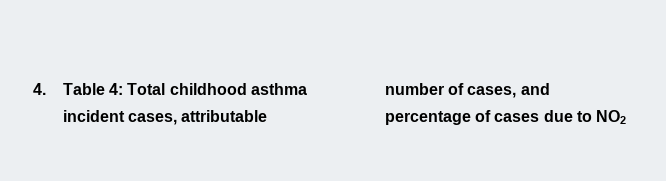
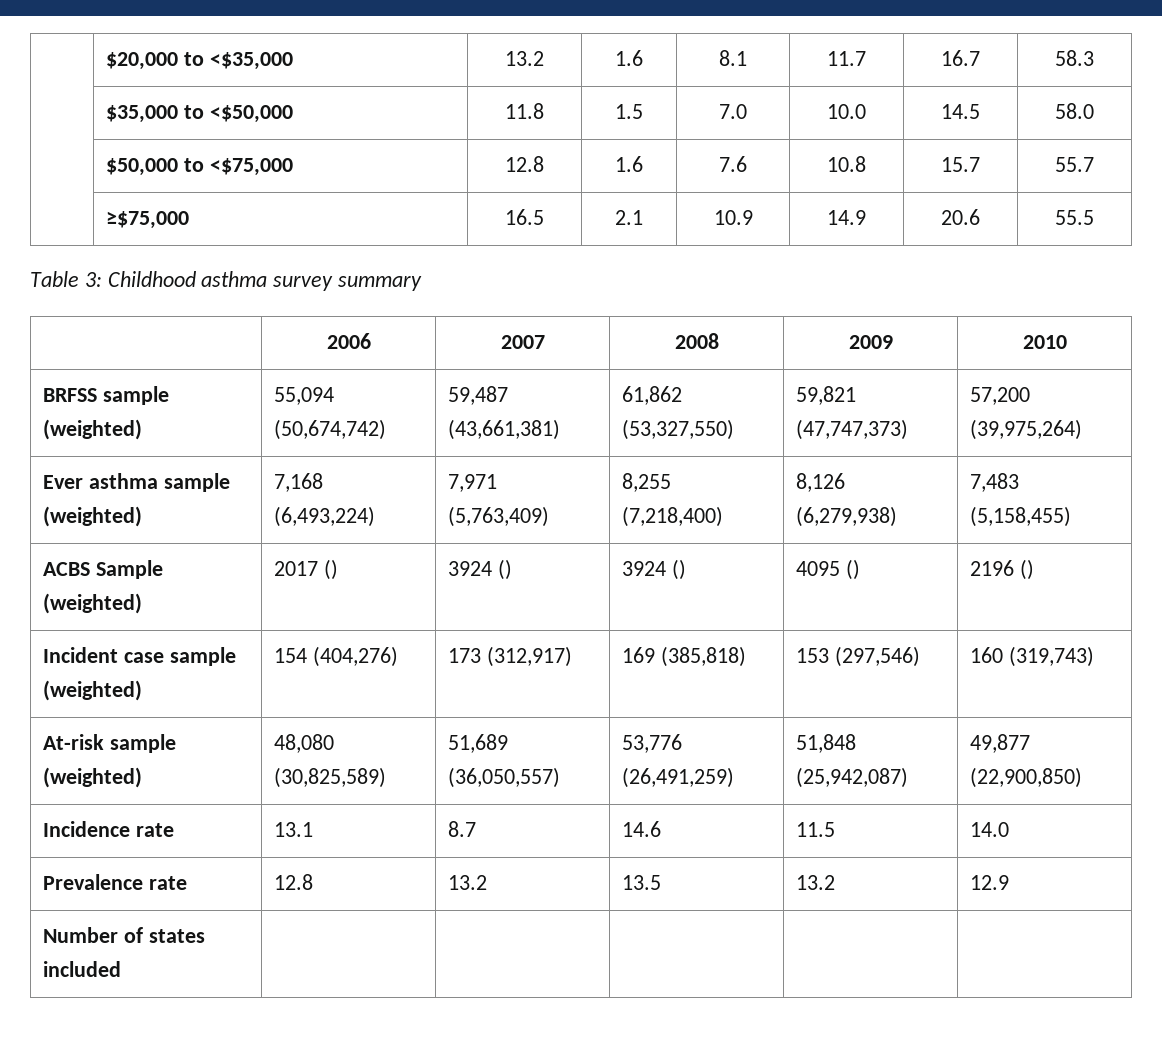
[33,83,307,95] [62,110,268,125] [384,83,550,98] [384,110,627,125] 4. Table 4: Total childhood asthma incident cases, attributable number of cases, and percentage of cases due to NO2 -> [105,52,293,70] [505,51,544,66] [615,50,643,66] [719,50,747,66] [827,51,866,66] [941,50,980,66] [1055,50,1094,66] [105,105,293,123] [505,103,544,119] [615,104,643,119] [719,104,747,119] [827,104,866,119] [941,104,980,119] [1055,103,1094,119] [105,158,293,176] [505,156,544,172] [615,156,643,172] [719,156,747,172] [827,156,866,172] [941,157,980,172] [1055,157,1094,172] [105,211,189,229] [505,209,544,225] [615,210,643,225] [713,210,753,225] [827,210,866,225] [941,209,980,225] [1055,210,1094,225] [30,271,423,291] [326,333,371,349] [500,335,545,349] [674,333,719,349] [848,335,893,349] [1022,335,1067,349] [42,386,169,405] [42,419,142,440] [273,387,334,405] [273,419,386,440] [447,386,508,405] [447,419,560,440] [621,386,682,405] [621,419,734,440] [795,386,856,405] [795,419,908,440] [969,387,1030,405] [969,419,1082,440] [42,473,230,492] [42,506,142,527] [273,473,323,492] [273,506,375,527] [447,474,497,492] [447,506,549,527] [621,473,671,492] [621,506,723,527] [795,473,845,492] [795,506,897,527] [969,473,1019,492] [969,506,1071,527] [42,560,163,579] [42,593,142,614] [273,559,338,580] [447,559,512,580] [621,559,686,580] [795,559,860,580] [969,559,1034,580] [42,647,236,666] [42,680,142,701] [273,646,398,667] [447,646,572,667] [621,646,746,667] [795,646,920,667] [969,646,1094,667] [42,734,176,753] [42,767,142,788] [273,734,334,753] [273,767,386,788] [447,734,508,753] [447,767,560,788] [621,734,682,753] [621,767,734,788] [795,734,856,753] [795,767,908,788] [969,734,1030,753] [969,767,1082,788] [42,821,174,837] [273,822,313,837] [447,821,476,837] [621,821,661,837] [795,822,835,837] [969,822,1009,837] [42,874,187,890] [273,874,313,890] [447,875,487,890] [621,875,661,890] [795,875,835,890] [969,875,1009,890] [42,927,205,943] [42,961,121,977] | $20,000 to <$35,000 | 13.2 | 1.6 | 8.1 | 11.7 | 16.7 | 58.3 // | $35,000 to <$50,000 | 11.8 | 1.5 | 7.0 | 10.0 | 14.5 | 58.0 // | $50,000 to <$75,000 | 12.8 | 1.6 | 7.6 | 10.8 | 15.7 | 55.7 // | ≥$75,000 | 16.5 | 2.1 | 10.9 | 14.9 | 20.6 | 55.5 // Table 3: Childhood asthma survey summary // | 2006 | 2007 | 2008 | 2009 | 2010 // BRFSS sample (weighted) | 55,094 (50,674,742) | 59,487 (43,661,381) | 61,862 (53,327,550) | 59,821 (47,747,373) | 57,200 (39,975,264) // Ever asthma sample (weighted) | 7,168 (6,493,224) | 7,971 (5,763,409) | 8,255 (7,218,400) | 8,126 (6,279,938) | 7,483 (5,158,455) // ACBS Sample (weighted) | 2017 () | 3924 () | 3924 () | 4095 () | 2196 () // Incident case sample (weighted) | 154 (404,276) | 173 (312,917) | 169 (385,818) | 153 (297,546) | 160 (319,743) // At-risk sample (weighted) | 48,080 (30,825,589) | 51,689 (36,050,557) | 53,776 (26,491,259) | 51,848 (25,942,087) | 49,877 (22,900,850) // Incidence rate | 13.1 | 8.7 | 14.6 | 11.5 | 14.0 // Prevalence rate | 12.8 | 13.2 | 13.5 | 13.2 | 12.9 // Number of states included | | | | |

